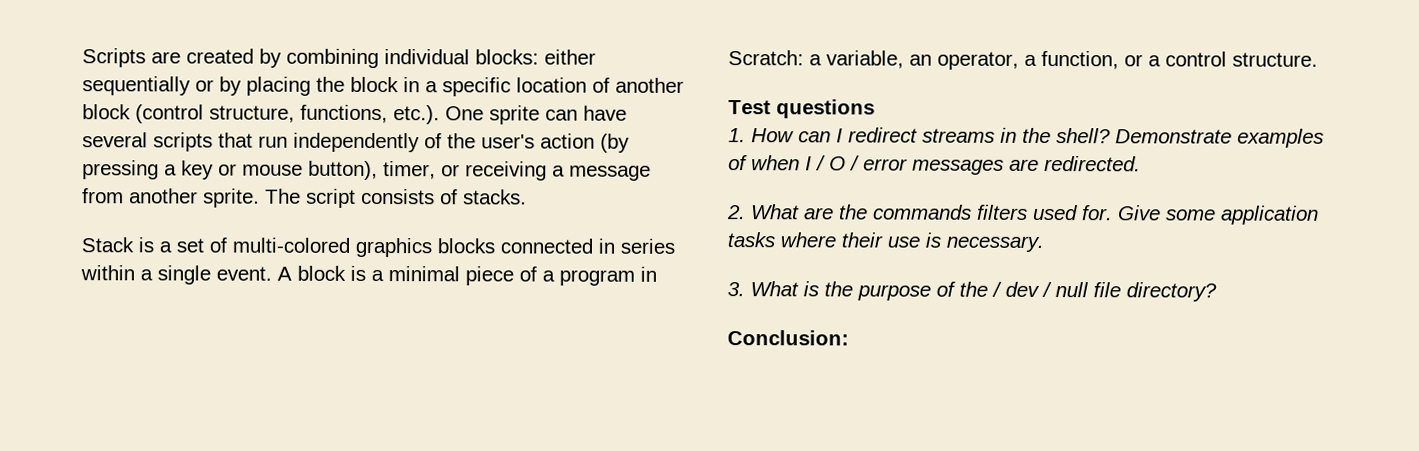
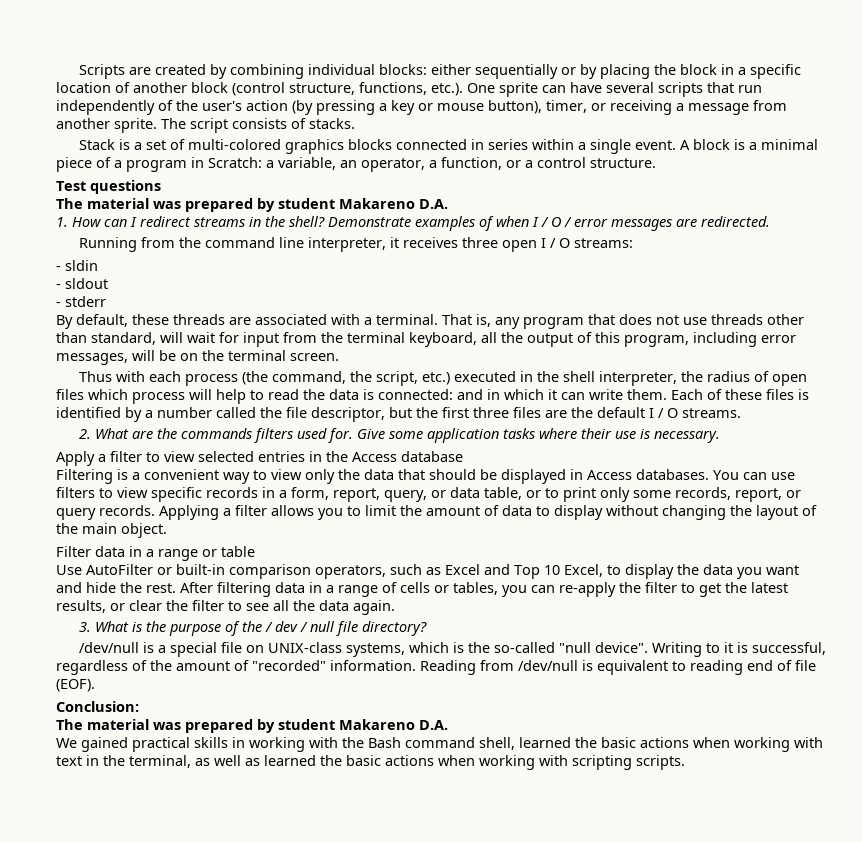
(875, 109) none -> [56,198,448,212] // The material was prepared by student Makareno D.A.
(1141, 163) none -> [78,237,633,252] [56,260,98,271] [56,278,108,289] [56,296,106,307] [56,314,804,329] [56,332,796,347] [56,350,339,365] [78,371,807,386] [56,389,809,404] [56,407,741,422] // Running from the command line interpreter, it receives three open I / O streams: // - sldin // - sldout // - stderr // By default, these threads are associated with a terminal. That is, any program that does not use threads other than standard, will wait for input from the terminal keyboard, all the output of this program, including error messages, will be on the terminal screen. // Thus with each process (the command, the script, etc.) executed in the shell interpreter, the radius of open files which process will help to read the data is connected: and in which it can write them. Each of these files is identified by a number called the file descriptor, but the first three files are the default I / O streams.
(1044, 243) none -> [56,451,463,466] [56,469,795,484] [56,487,801,502] [56,505,817,520] [56,523,167,538] [56,546,255,561] [56,564,799,579] [56,582,788,597] [56,600,395,615] // Apply a filter to view selected entries in the Access database // Filtering is a convenient way to view only the data that should be displayed in Access databases. You can use filters to view specific records in a form, report, query, or data table, or to print only some records, report, or query records. Applying a filter allows you to limit the amount of data to display without changing the layout of the main object. // Filter data in a range or table // Use AutoFilter or built-in comparison operators, such as Excel and Top 10 Excel, to display the data you want and hide the rest. After filtering data in a range of cells or tables, you can re-apply the filter to get the latest results, or clear the filter to see all the data again.
[727,330,849,346] Conclusion: -> [78,642,826,657] [56,660,816,675] [56,679,95,692] [56,701,139,712] [56,719,448,733] [56,737,823,752] [56,755,685,770] /dev/null is a special file on UNIX-class systems, which is the so-called "null device". Writing to it is successful, regardless of the amount of "recorded" information. Reading from /dev/null is equivalent to reading end of file (EOF). // Conclusion: // The material was prepared by student Makareno D.A. // We gained practical skills in working with the Bash command shell, learned the basic actions when working with text in the terminal, as well as learned the basic actions when working with scripting scripts.

